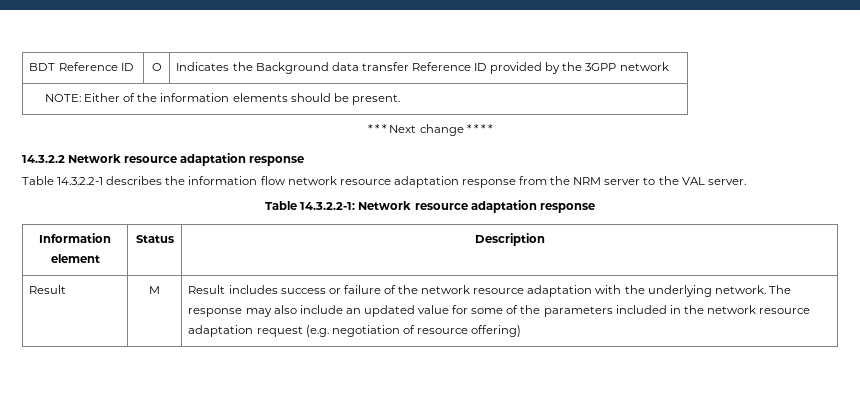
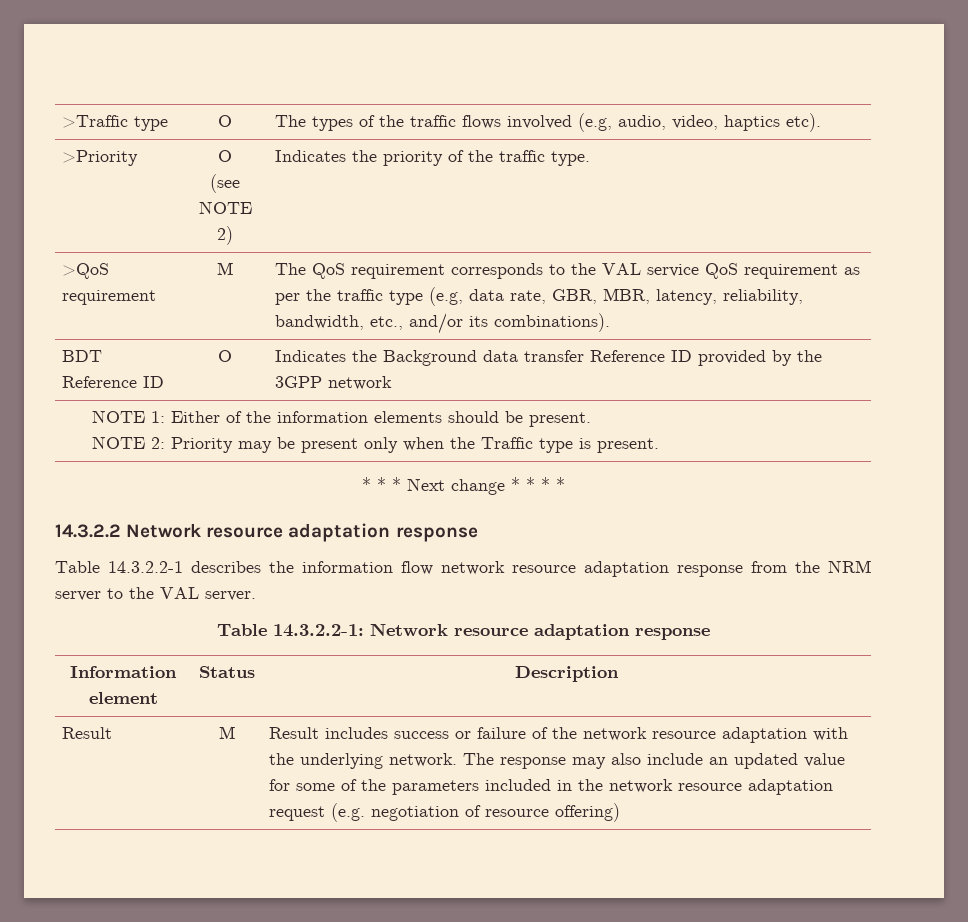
(29, 67) none -> [62,115,169,131] [218,115,232,127] [275,113,822,132] [62,150,139,166] [218,150,232,162] [210,174,240,193] [198,201,252,214] [217,226,233,245] [275,150,591,166] [62,263,110,279] [62,290,157,305] [217,262,233,275] [275,263,861,279] [275,287,804,306] [275,313,611,334] >Traffic type | O | The types of the traffic flows involved (e.g, audio, video, haptics etc). // >Priority | O // (see NOTE 2) | Indicates the priority of the traffic type. // >QoS requirement | M | The QoS requirement corresponds to the VAL service QoS requirement as per the traffic type (e.g, data rate, GBR, MBR, latency, reliability, bandwidth, etc., and/or its combinations). //
[45,94,82,102] NOTE: -> [92,410,166,423] NOTE 1:
(400, 99) none -> [92,436,660,453] // NOTE 2: Priority may be present only when the Traffic type is present.

